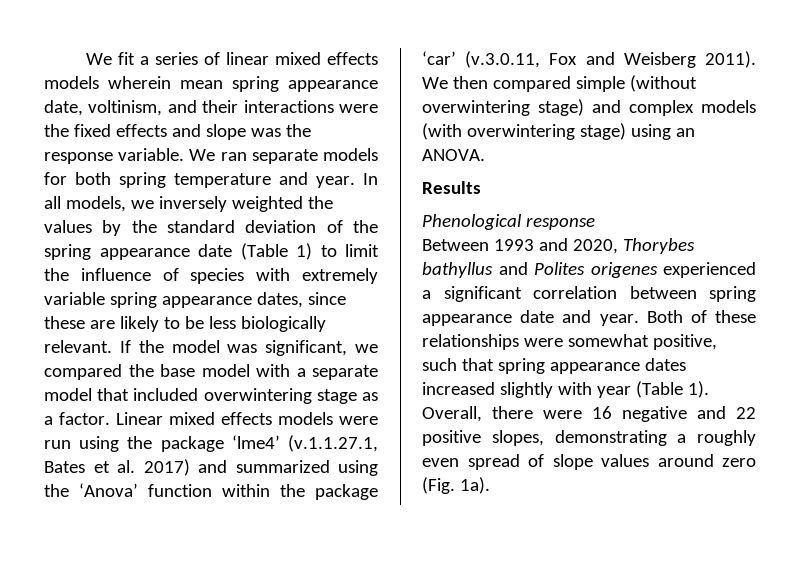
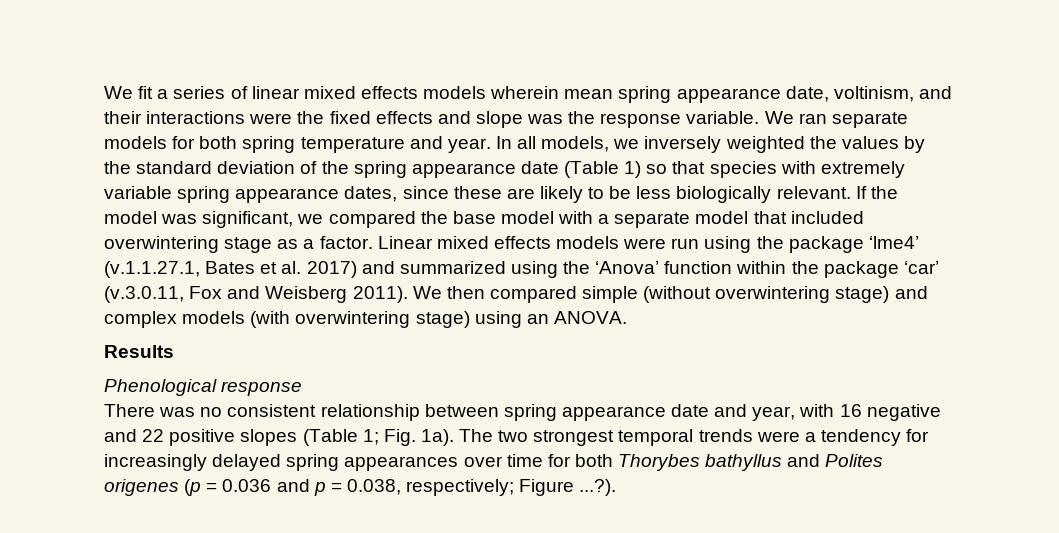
[320,244,379,257] [44,268,179,281] to limit the influence of -> [646,161,706,174] so that
[422,238,618,254] Between 1993 and 2020, -> [104,404,941,421] [104,429,930,446] [104,454,613,471] There was no consistent relationship between spring appearance date and year, with 16 negative and 22 positive slopes (Table 1; Fig. 1a). The two strongest temporal trends were a tendency for increasingly delayed spring appearances over time for both
[663,262,756,278] [422,286,756,302] [422,310,757,326] [422,334,717,350] [422,358,686,374] [422,381,709,398] [422,406,756,422] [422,430,756,446] [422,454,756,470] [422,477,490,494] experienced a significant correlation between spring appearance date and year. Both of these relationships were somewhat positive, such that spring appearance dates increased slightly with year (Table 1). Overall, there were 16 negative and 22 positive slopes, demonstrating a roughly even spread of slope values around zero (Fig. 1a). -> [184,479,617,496] (p = 0.036 and p = 0.038, respectively; Figure ...?).

